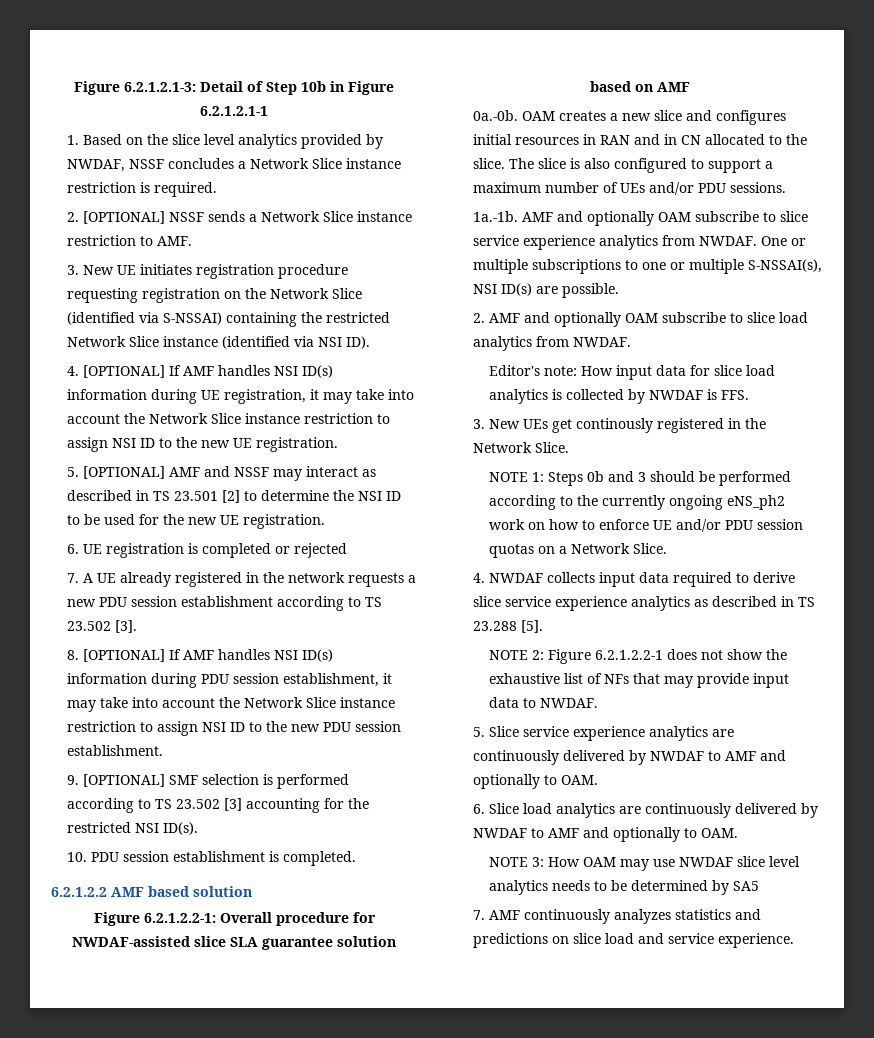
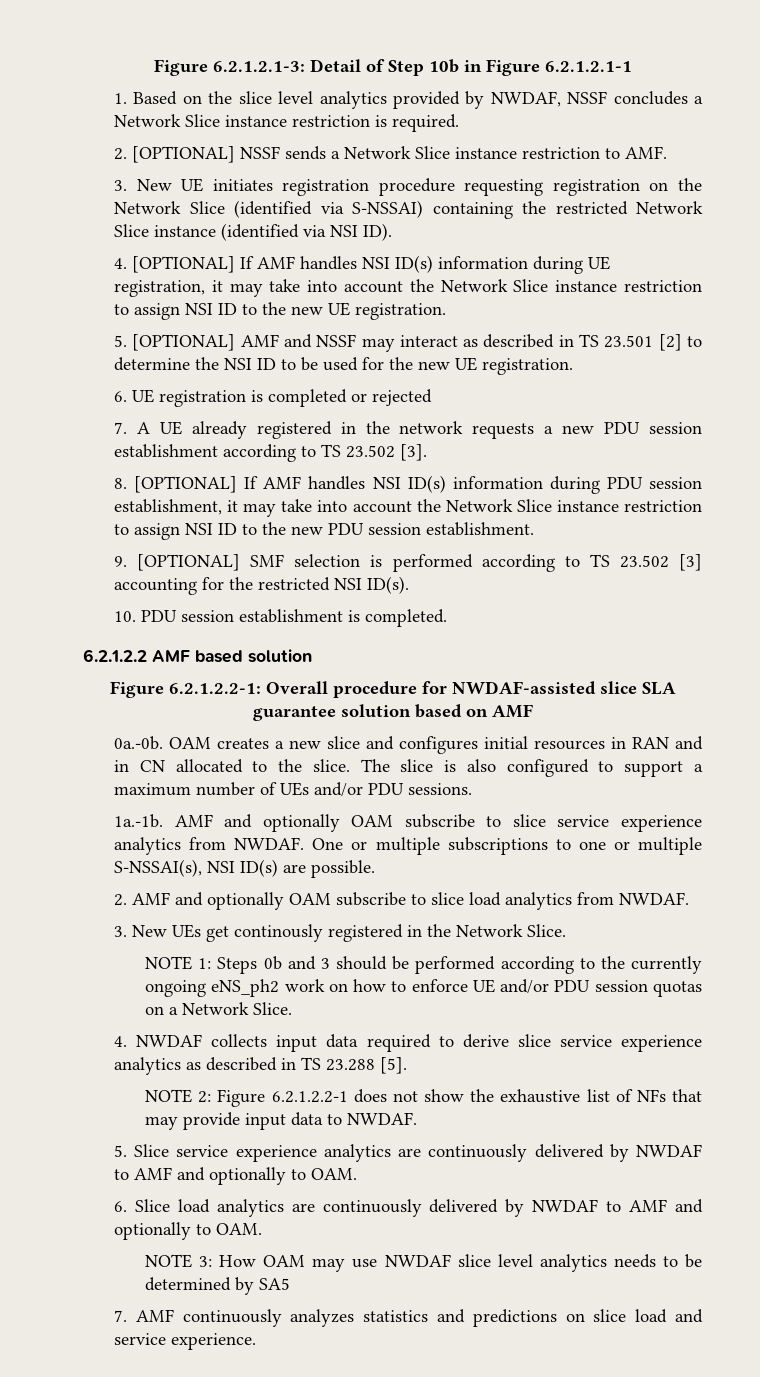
[489,365,776,380] [489,389,750,404] // Editor's note: How input data for slice load analytics is collected by NWDAF is FFS. -> (690, 898) none

